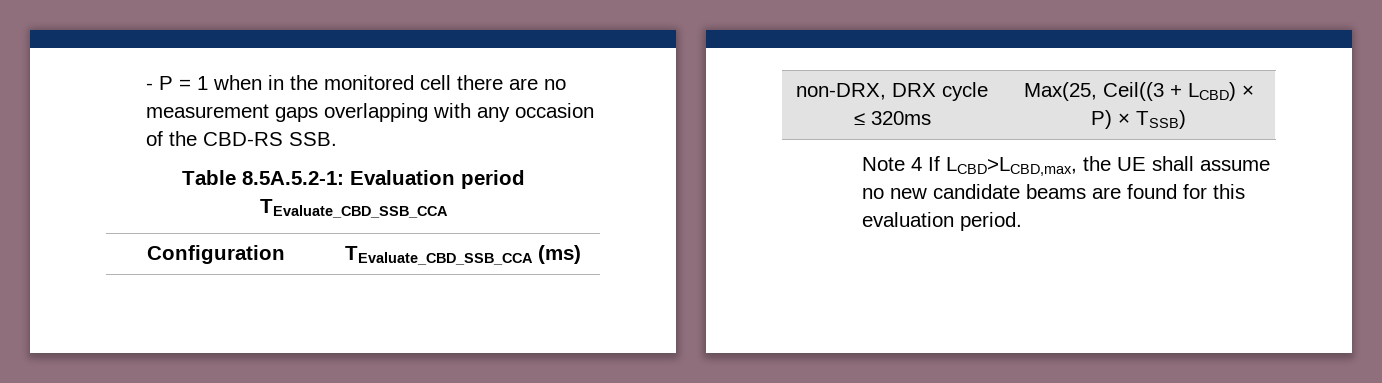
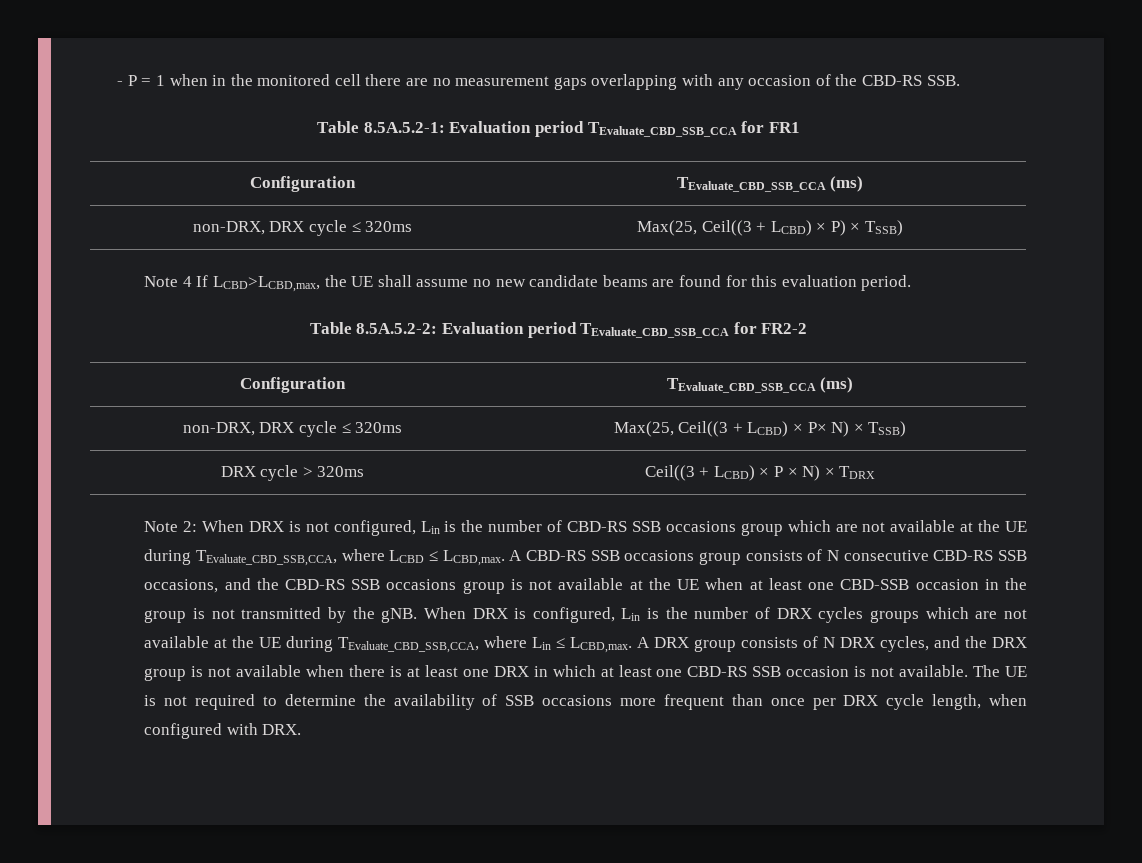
(448, 208) none -> [741,121,800,133] for FR1
(1023, 221) none -> [309,322,808,338] [240,377,346,393] [666,377,854,393] [182,421,403,437] [613,421,907,437] [220,465,365,481] [644,465,876,481] [144,520,1028,536] [144,549,1027,566] [144,578,1028,594] [144,607,1027,623] [144,636,1028,653] [144,665,1028,681] [144,694,1027,710] [144,723,302,739] // Table 8.5A.5.2-2: Evaluation period TEvaluate_CBD_SSB_CCA for FR2-2 // Configuration | TEvaluate_CBD_SSB_CCA (ms) // non-DRX, DRX cycle ≤ 320ms | Max(25, Ceil((3 + LCBD) × P× N) × TSSB) // DRX cycle > 320ms | Ceil((3 + LCBD) × P × N) × TDRX // Note 2: When DRX is not configured, Lin is the number of CBD-RS SSB occasions group which are not available at the UE during TEvaluate_CBD_SSB,CCA, where LCBD ≤ LCBD,max. A CBD-RS SSB occasions group consists of N consecutive CBD-RS SSB occasions, and the CBD-RS SSB occasions group is not available at the UE when at least one CBD-SSB occasion in the group is not transmitted by the gNB. When DRX is configured, Lin is the number of DRX cycles groups which are not available at the UE during TEvaluate_CBD_SSB,CCA, where Lin ≤ LCBD,max. A DRX group consists of N DRX cycles, and the DRX group is not available when there is at least one DRX in which at least one CBD-RS SSB occasion is not available. The UE is not required to determine the availability of SSB occasions more frequent than once per DRX cycle length, when configured with DRX.

